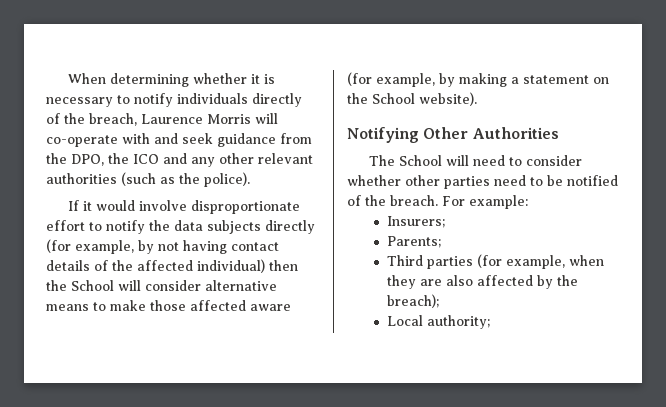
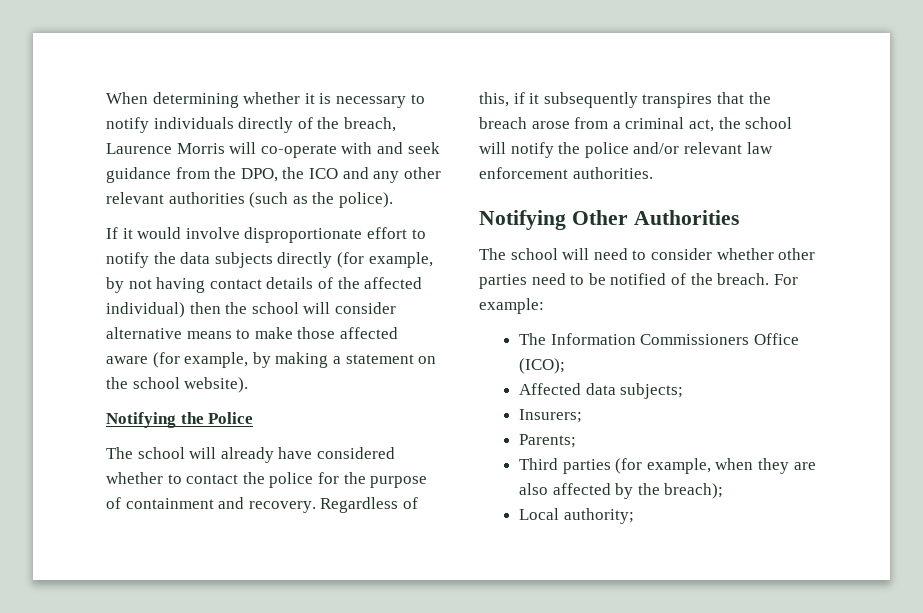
[71,280,114,291] School -> [251,302,299,314] school
[372,93,415,104] School -> [132,377,180,389] school
(477, 99) none -> [106,412,254,428] [106,447,395,463] [106,472,428,488] [106,497,418,513] [479,92,771,108] [479,117,793,132] [479,142,773,158] [479,167,653,179] // Notifying the Police // The school will already have considered whether to contact the police for the purpose of containment and recovery. Regardless of this, if it subsequently transpires that the breach arose from a criminal act, the school will notify the police and/or relevant law enforcement authorities.
[399,155,443,166] School -> [510,248,558,260] school
(528, 202) none -> [518,333,799,345] [518,358,565,374] [518,383,684,399] // The Information Commissioners Office (ICO); // Affected data subjects;

